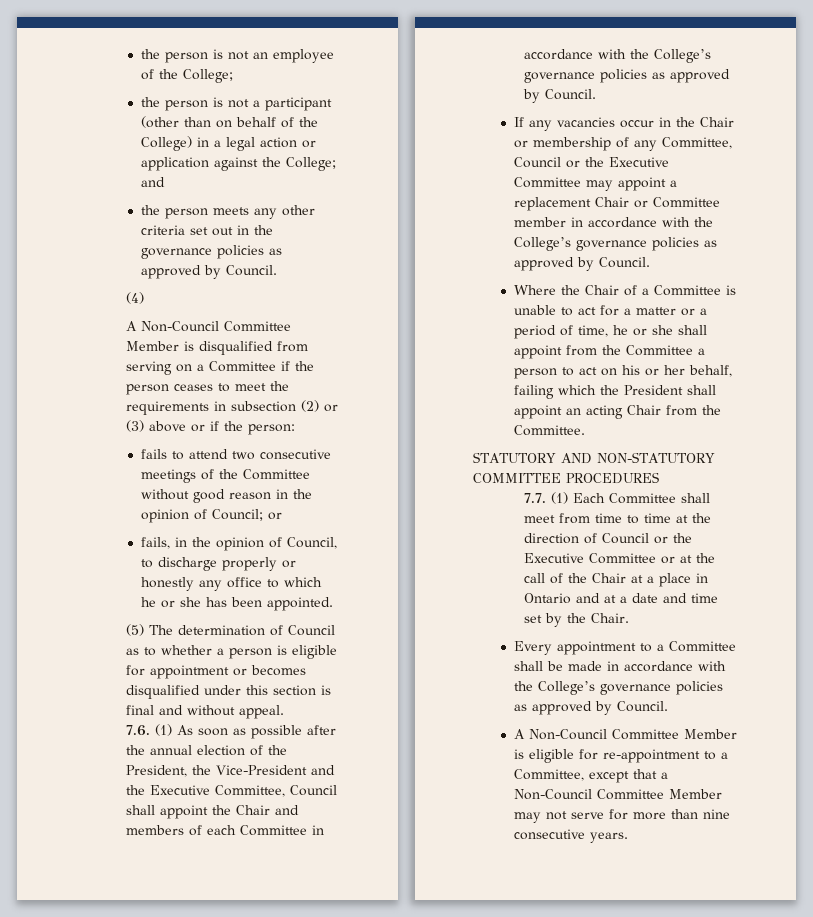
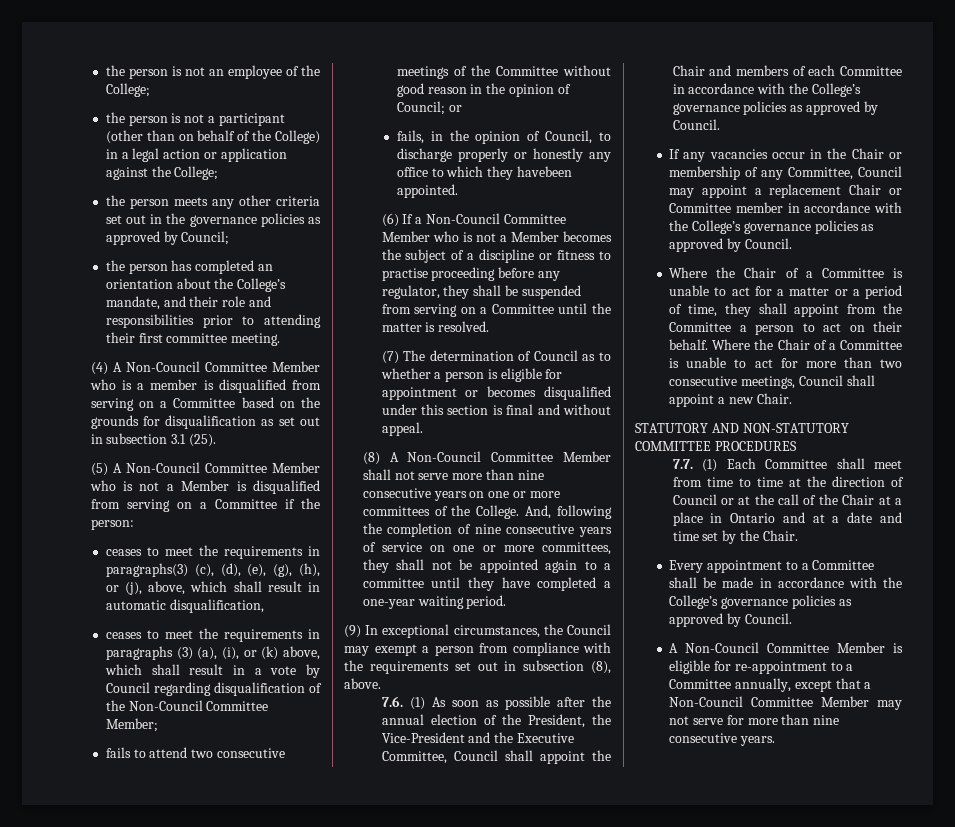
[140,177,165,187] and -> (219, 173) none
[225,265,277,276] Council. -> [181,231,230,245] [105,260,274,274] [105,278,287,292] [105,296,272,310] [105,314,321,328] [105,332,281,346] Council; // the person has completed an orientation about the College’s mandate, and their role and responsibilities prior to attending their first committee meeting.
[125,321,291,332] [125,341,179,351] // A Non-Council Committee Member -> [112,361,320,372] [89,379,321,393] [90,397,320,411] [90,415,320,429] [90,433,216,447] [90,462,320,476] [89,480,230,491] A Non-Council Committee Member who is a member is disqualified from serving on a Committee based on the grounds for disqualification as set out in subsection 3.1 (25). // (5) A Non-Council Committee Member who is not a Member
[125,381,289,395] [125,400,338,415] [125,420,295,435] person ceases to meet the requirements in subsection (2) or (3) above or if the person: -> [90,519,134,530] [105,545,320,559] [105,563,321,577] [105,581,320,595] [105,599,264,613] [105,628,320,642] [105,646,320,660] [104,664,320,678] [105,682,322,696] [105,700,269,711] [105,718,158,732] person: // ceases to meet the requirements in paragraphs(3) (c), (d), (e), (g), (h), or (j), above, which shall result in automatic disqualification, // ceases to meet the requirements in paragraphs (3) (a), (i), or (k) above, which shall result in a vote by Council regarding disqualification of the Non-Council Committee Member;
[140,597,333,611] [125,624,144,636] he or she has been appointed. // (5) -> [487,166,573,180] [396,184,458,198] [381,213,566,227] [381,231,612,242] [381,249,611,263] [381,267,560,281] [381,285,581,299] [381,303,611,317] [381,321,490,332] [381,351,399,364] they havebeen appointed. // (6) If a Non-Council Committee Member who is not a Member becomes the subject of a discipline or fitness to practise proceeding before any regulator, they shall be suspended from serving on a Committee until the matter is resolved. // (7)
(284, 712) none -> [362,451,611,465] [362,469,544,480] [362,488,560,501] [362,505,612,519] [362,523,612,537] [362,542,611,555] [362,559,611,573] [362,577,611,591] [362,595,507,609] [344,624,611,638] [344,642,611,656] [344,660,611,674] [344,678,381,689] // (8) A Non-Council Committee Member shall not serve more than nine consecutive years on one or more committees of the College. And, following the completion of nine consecutive years of service on one or more committees, they shall not be appointed again to a committee until they have completed a one-year waiting period. // (9) In exceptional circumstances, the Council may exempt a person from compliance with the requirements set out in subsection (8), above.
[565,157,669,168] [513,177,581,188] or the Executive Committee -> (902, 171) none
[612,325,673,336] he or she -> [724,303,751,317] they
[621,365,732,377] [513,385,716,399] [513,405,721,419] [513,425,585,436] his or her behalf, failing which the President shall appoint an acting Chair from the Committee. -> [873,321,902,332] [669,339,902,350] [669,357,902,368] [669,375,875,389] [669,393,792,407] their behalf. Where the Chair of a Committee is unable to act for more than two consecutive meetings, Council shall appoint a new Chair.
[672,533,692,543] [523,553,675,564] the Executive Committee or -> (734, 501) none
[513,769,584,781] Committee, -> [669,678,791,692] Committee annually,

